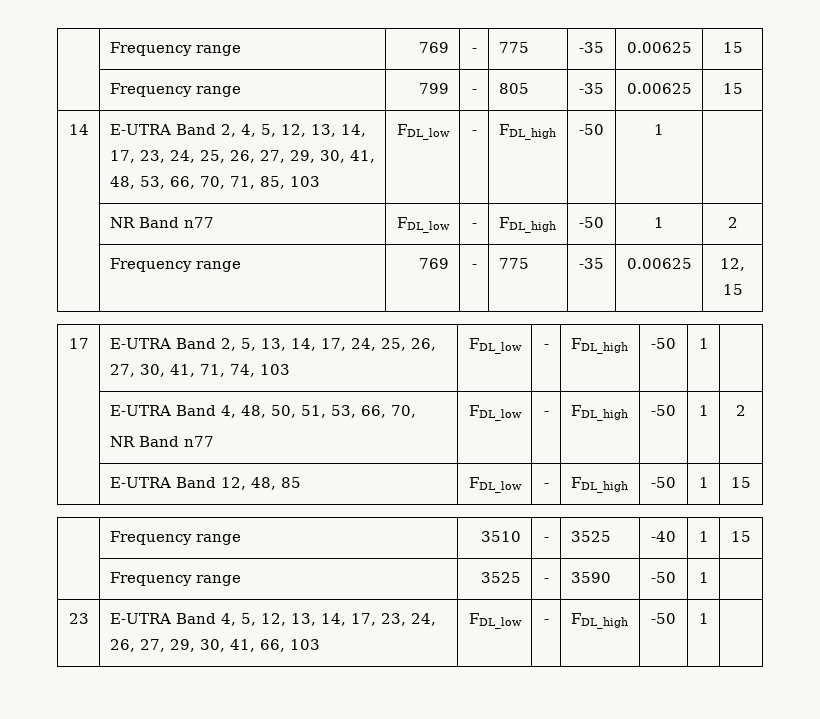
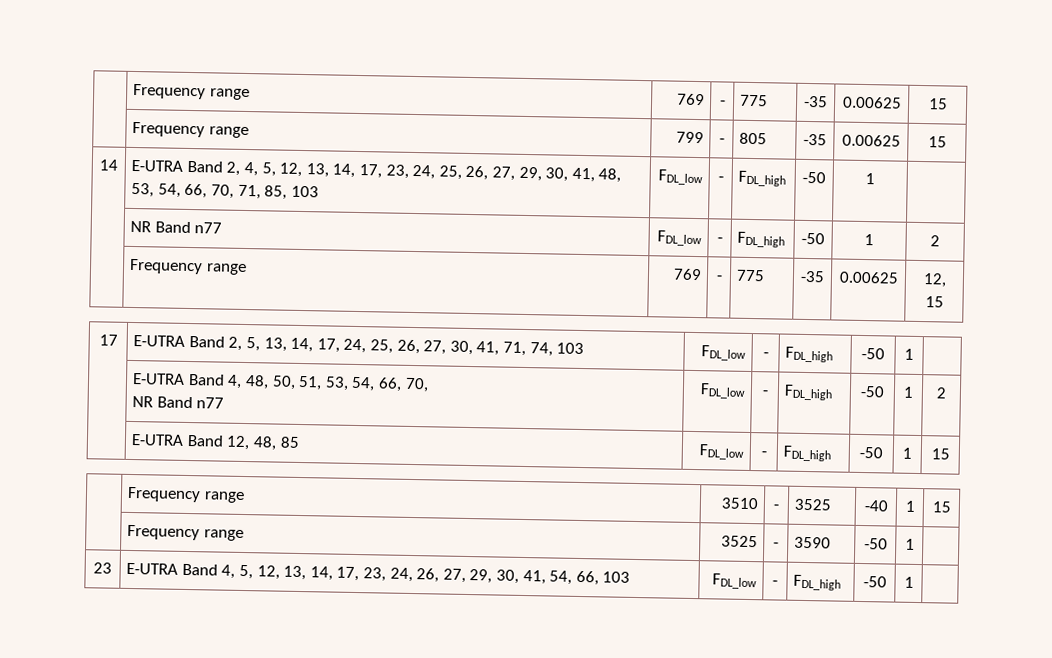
(165, 182) none -> [157,183,181,198] 54,
(356, 411) none -> [351,376,376,392] 54,
(255, 645) none -> [549,570,573,585] 54,

